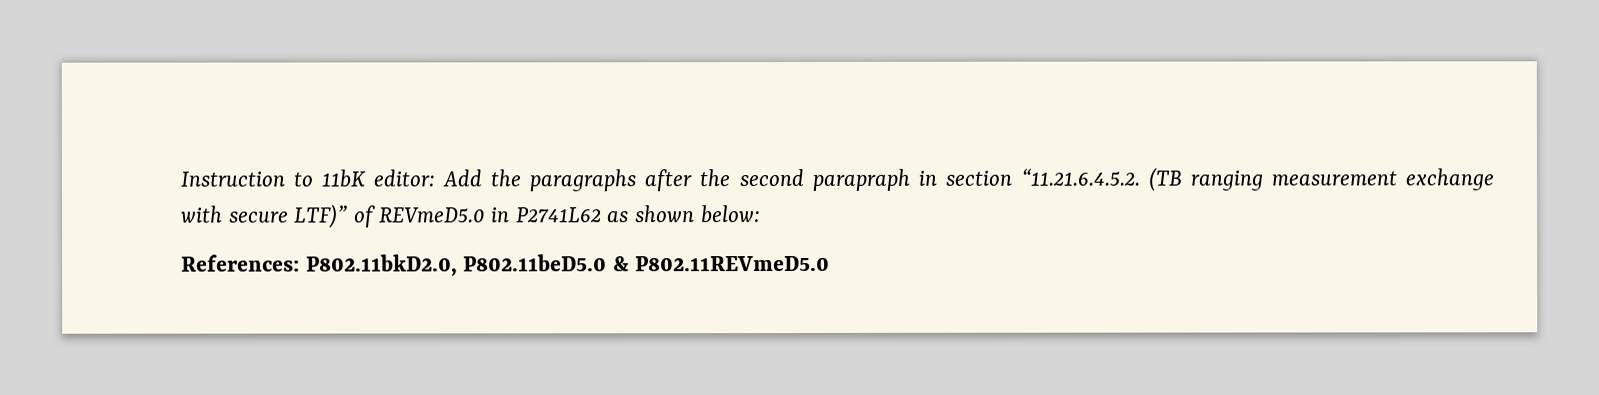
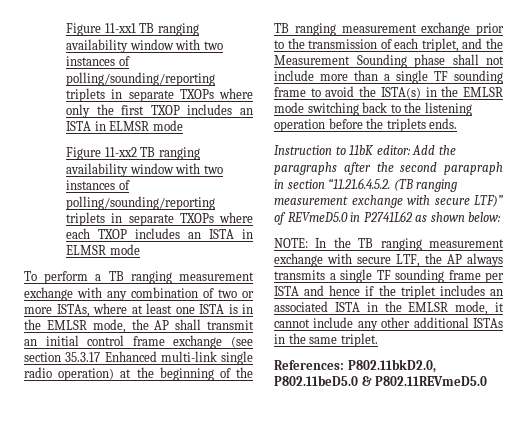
(180, 179) none -> [66,23,199,36] [66,39,223,53] [66,56,130,66] [66,72,216,86] [66,88,253,102] [66,104,253,118] [66,120,183,131] [66,147,200,160] [66,163,223,177] [66,180,130,190] [66,196,216,210] [66,212,253,226] [66,228,253,239] [66,244,140,255] [24,271,254,284] [24,287,254,301] [24,303,253,317] [24,319,254,333] [24,335,253,349] [24,351,253,365] [24,367,253,381] [274,22,504,36] [274,38,503,52] [274,54,504,68] [274,70,503,84] [274,86,503,99] [274,102,472,116] [274,118,458,132] Figure 11-xx1 TB ranging availability window with two instances of polling/sounding/reporting triplets in separate TXOPs where only the first TXOP includes an ISTA in ELMSR mode // Figure 11-xx2 TB ranging availability window with two instances of polling/sounding/reporting triplets in separate TXOPs where each TXOP includes an ISTA in ELMSR mode // To perform a TB ranging measurement exchange with any combination of two or more ISTAs, where at least one ISTA is in the EMLSR mode, the AP shall transmit an initial control frame exchange (see section 35.3.17 Enhanced multi-link single radio operation) at the beginning of the TB ranging measurement exchange prior to the transmission of each triplet, and the Measurement Sounding phase shall not include more than a single TF sounding frame to avoid the ISTA(s) in the EMLSR mode switching back to the listening operation before the triplets ends. //
(761, 214) none -> [274,237,504,251] [274,253,503,267] [274,269,504,283] [274,285,503,299] [274,301,504,315] [274,317,503,331] [274,333,378,347] // NOTE: In the TB ranging measurement exchange with secure LTF, the AP always transmits a single TF sounding frame per ISTA and hence if the triplet includes an associated ISTA in the EMLSR mode, it cannot include any other additional ISTAs in the same triplet.

